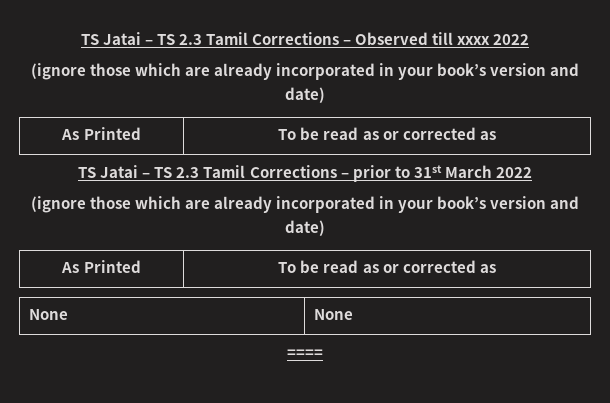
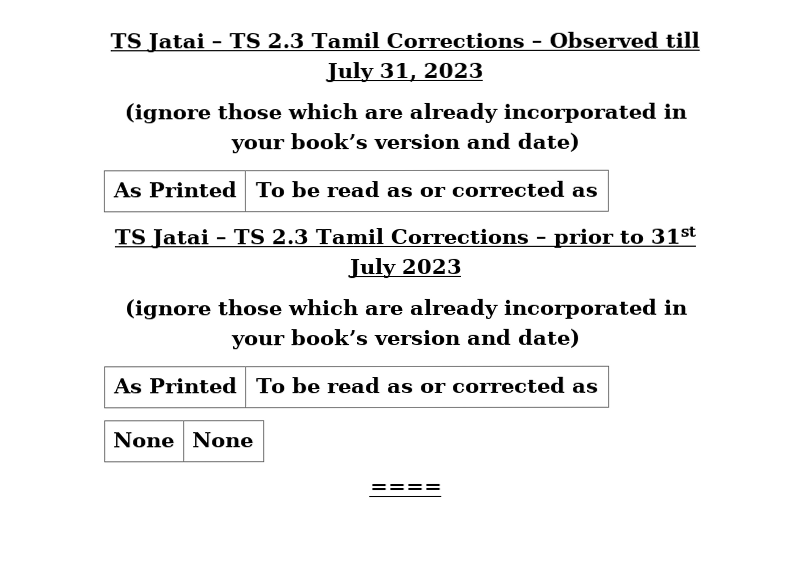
[457,34,530,45] xxxx 2022 -> [324,62,484,83] July 31, 2023
[444,165,532,178] March 2022 -> [346,258,462,279] July 2023

